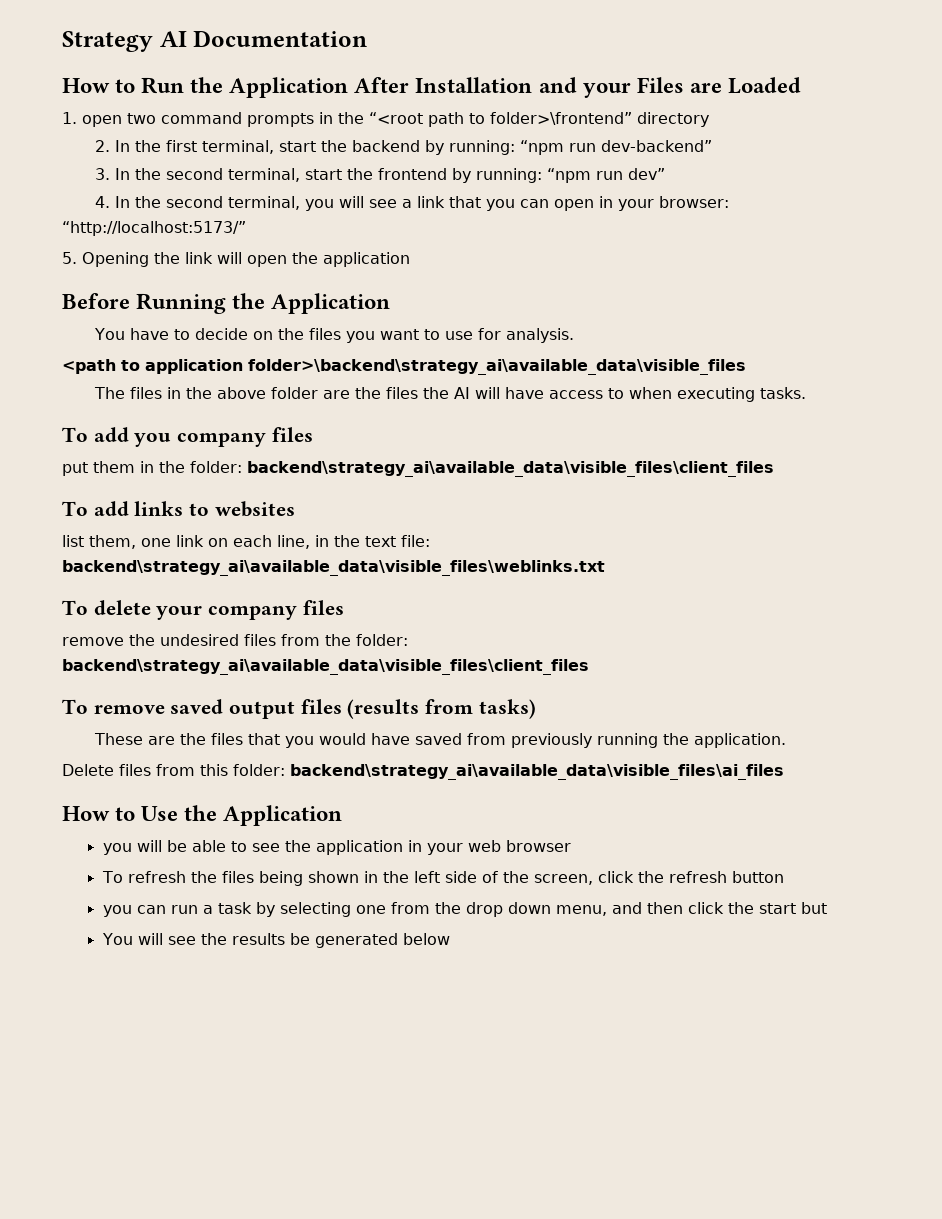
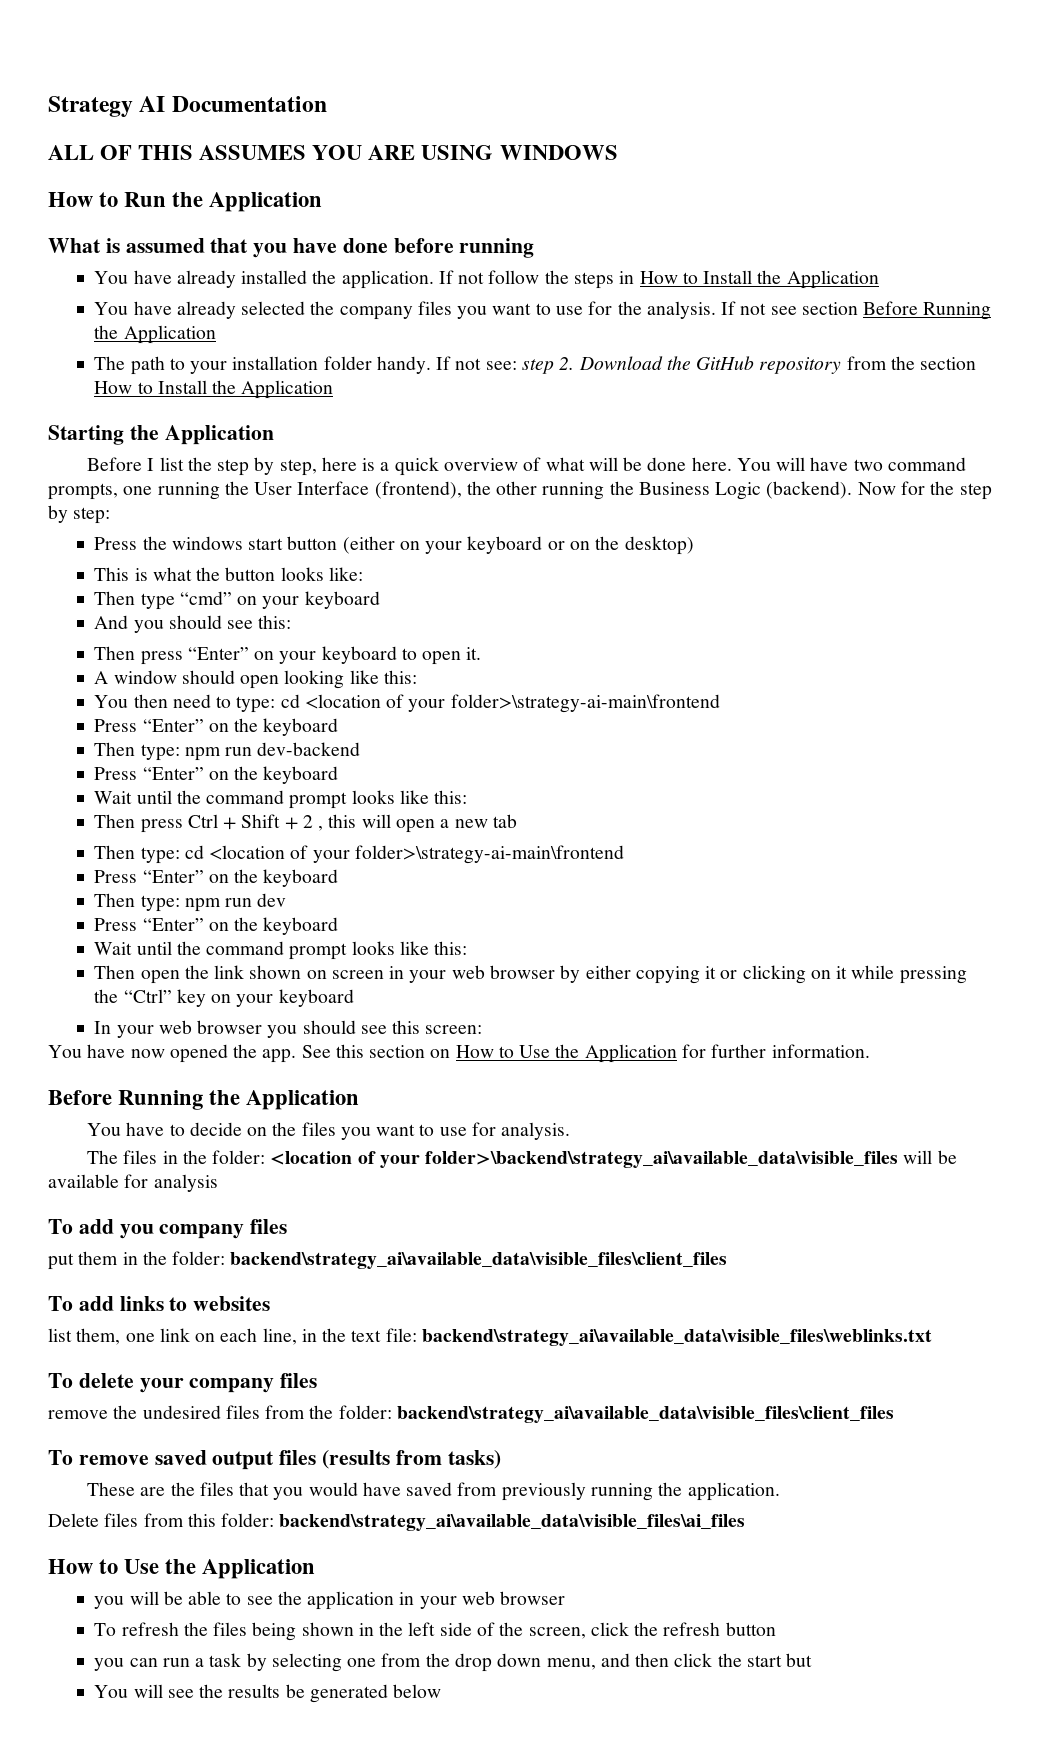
(368, 38) none -> [48,145,618,160] // ALL OF THIS ASSUMES YOU ARE USING WINDOWS
[354,77,801,98] [62,112,709,127] [94,140,712,155] [94,168,665,183] [94,196,729,211] [62,221,246,236] [62,252,410,267] After Installation and your Files are Loaded // 1. open two command prompts in the “<root path to folder>\frontend” directory // 2. In the first terminal, start the backend by running: “npm run dev-backend” // 3. In the second terminal, start the frontend by running: “npm run dev” // 4. In the second terminal, you will see a link that you can open in your browser: “http://localhost:5173/” // 5. Opening the link will open the application -> [48,238,535,258] [94,270,879,289] [94,301,992,320] [94,325,216,344] [94,356,977,375] [94,380,334,399] [48,425,274,445] [87,457,966,476] [48,481,992,500] [48,505,111,524] [94,536,694,555] [94,567,363,581] [94,591,380,610] [94,615,292,633] [94,646,482,665] [94,670,417,689] [94,694,720,713] [94,718,339,736] [94,742,361,761] [94,766,339,784] [94,790,468,809] [94,814,517,833] [94,845,624,864] [94,869,339,887] [94,893,287,912] [94,917,339,935] [94,941,468,960] [94,965,967,984] [94,989,354,1007] [94,1020,483,1038] [48,1044,870,1063] // What is assumed that you have done before running // You have already installed the application. If not follow the steps in How to Install the Application // You have already selected the company files you want to use for the analysis. If not see section Before Running the Application // The path to your installation folder handy. If not see: step 2. Download the GitHub repository from the section How to Install the Application // Starting the Application // Before I list the step by step, here is a quick overview of what will be done here. You will have two command prompts, one running the User Interface (frontend), the other running the Business Logic (backend). Now for the step by step: // Press the windows start button (either on your keyboard or on the desktop) // This is what the button looks like: // Then type “cmd” on your keyboard // And you should see this: // Then press “Enter” on your keyboard to open it. // A window should open looking like this: // You then need to type: cd <location of your folder>\strategy-ai-main\frontend // Press “Enter” on the keyboard // Then type: npm run dev-backend // Press “Enter” on the keyboard // Wait until the command prompt looks like this: // Then press Ctrl + Shift + 2 , this will open a new tab // Then type: cd <location of your folder>\strategy-ai-main\frontend // Press “Enter” on the keyboard // Then type: npm run dev // Press “Enter” on the keyboard // Wait until the command prompt looks like this: // Then open the link shown on screen in your web browser by either copying it or clicking on it while pressing the “Ctrl” key on your keyboard // In your web browser you should see this screen: // You have now opened the app. See this section on How to Use the Application for further information.
[62,359,746,375] // <path to application folder>\backend\strategy_ai\available_data\visible_files -> (571, 1131) none
[216,387,806,402] above folder are the files the AI will have access to when executing tasks. -> [212,1150,957,1168] [48,1174,218,1192] folder: <location of your folder>\backend\strategy_ai\available_data\visible_files will be available for analysis

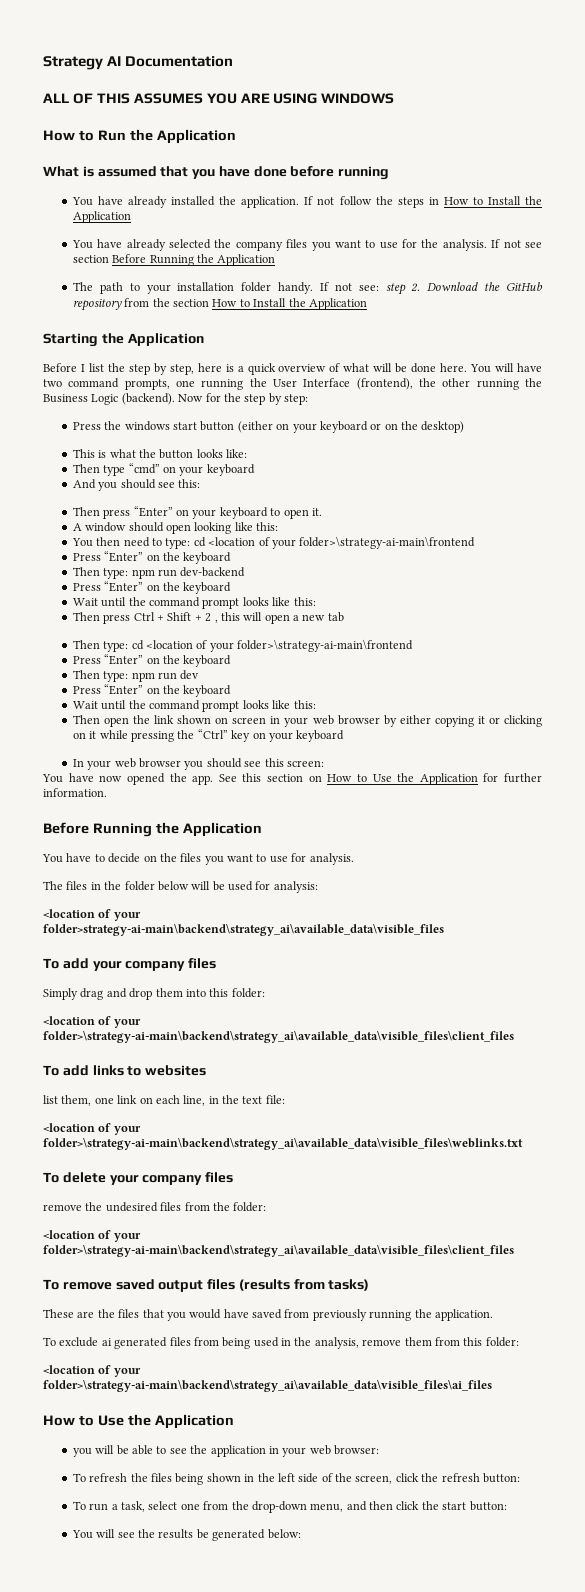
[212,1150,957,1168] [48,1174,218,1192] [48,1219,288,1239] [48,1251,728,1270] folder: <location of your folder>\backend\strategy_ai\available_data\visible_files will be available for analysis // To add you company files // put them in the folder: backend\strategy_ai\available_data\visible_files\client_files -> [124,881,318,893] [43,909,141,921] [43,924,444,936] [43,958,217,971] [43,988,265,1000] [43,1016,141,1028] [43,1031,514,1043] folder below will be used for analysis: // <location of your folder>strategy-ai-main\backend\strategy_ai\available_data\visible_files // To add your company files // Simply drag and drop them into this folder: // <location of your folder>\strategy-ai-main\backend\strategy_ai\available_data\visible_files\client_files
[421,1329,932,1346] backend\strategy_ai\available_data\visible_files\weblinks.txt -> [43,1123,141,1135] [43,1138,523,1150] // <location of your folder>\strategy-ai-main\backend\strategy_ai\available_data\visible_files\weblinks.txt
[396,1406,894,1423] backend\strategy_ai\available_data\visible_files\client_files -> [43,1230,141,1242] [43,1245,514,1257] // <location of your folder>\strategy-ai-main\backend\strategy_ai\available_data\visible_files\client_files
[48,1513,746,1531] Delete files from this folder: backend\strategy_ai\available_data\visible_files\ai_files -> [43,1337,519,1349] [43,1365,141,1377] [43,1380,492,1392] To exclude ai generated files from being used in the analysis, remove them from this folder: // <location of your folder>\strategy-ai-main\backend\strategy_ai\available_data\visible_files\ai_files
[500,1591,566,1605] browser -> [334,1445,380,1455] browser:
[725,1622,776,1636] [94,1653,342,1672] button // you can run a task by selecting -> [482,1473,520,1483] [72,1501,178,1512] button: // To run a task, select
[454,1653,542,1672] drop down -> [251,1501,307,1513] drop-down
[786,1653,813,1667] but -> [469,1501,507,1511] button:
[393,1684,442,1698] below -> [267,1529,301,1539] below:

